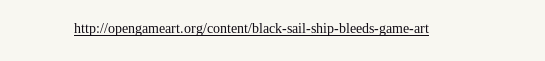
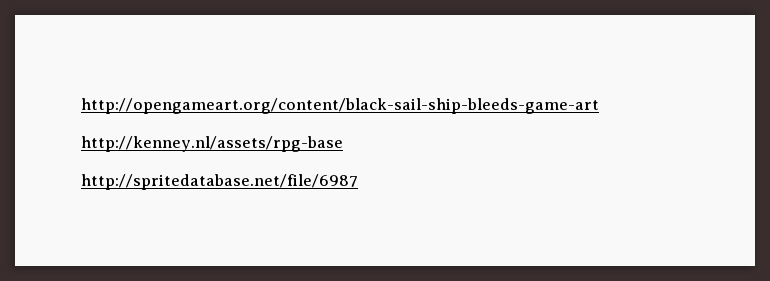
(429, 29) none -> [81,136,343,152] [81,174,358,190] // http://kenney.nl/assets/rpg-base // http://spritedatabase.net/file/6987

